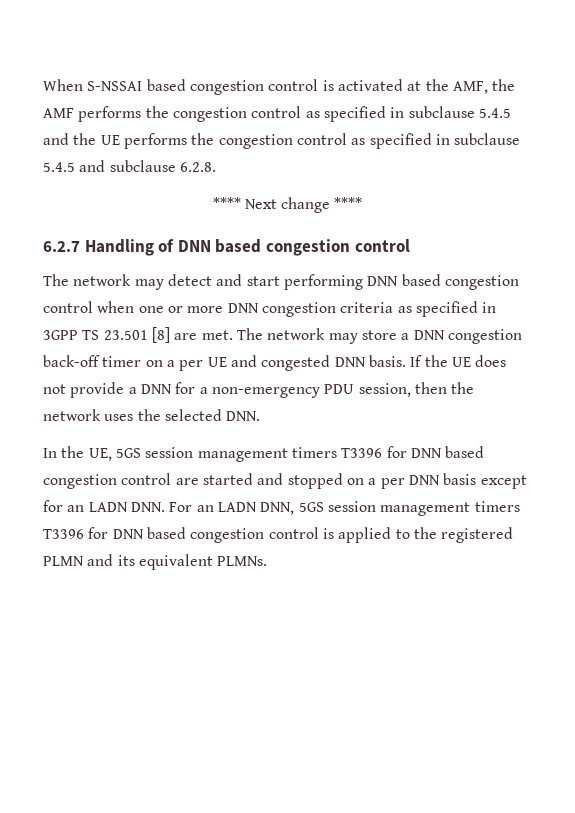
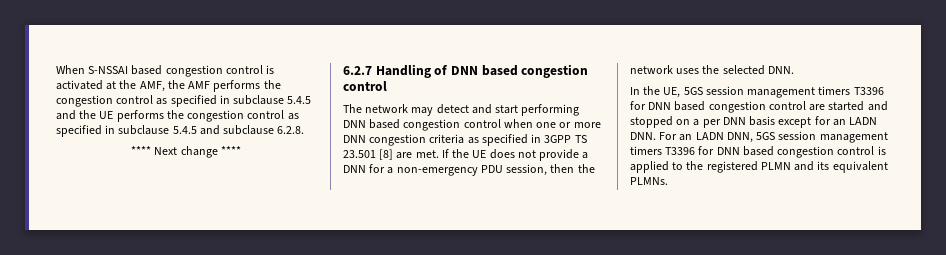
[236,328,522,344] [43,355,406,371] The network may store a DNN congestion back-off timer on a per UE and congested DNN basis. -> (439, 154) none

